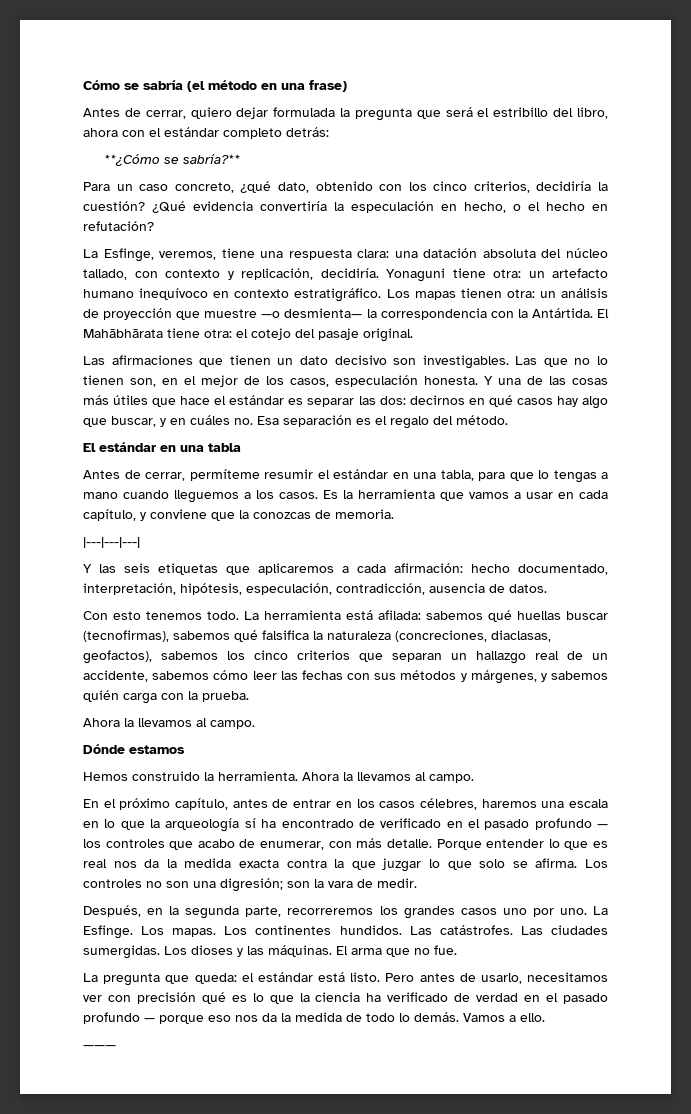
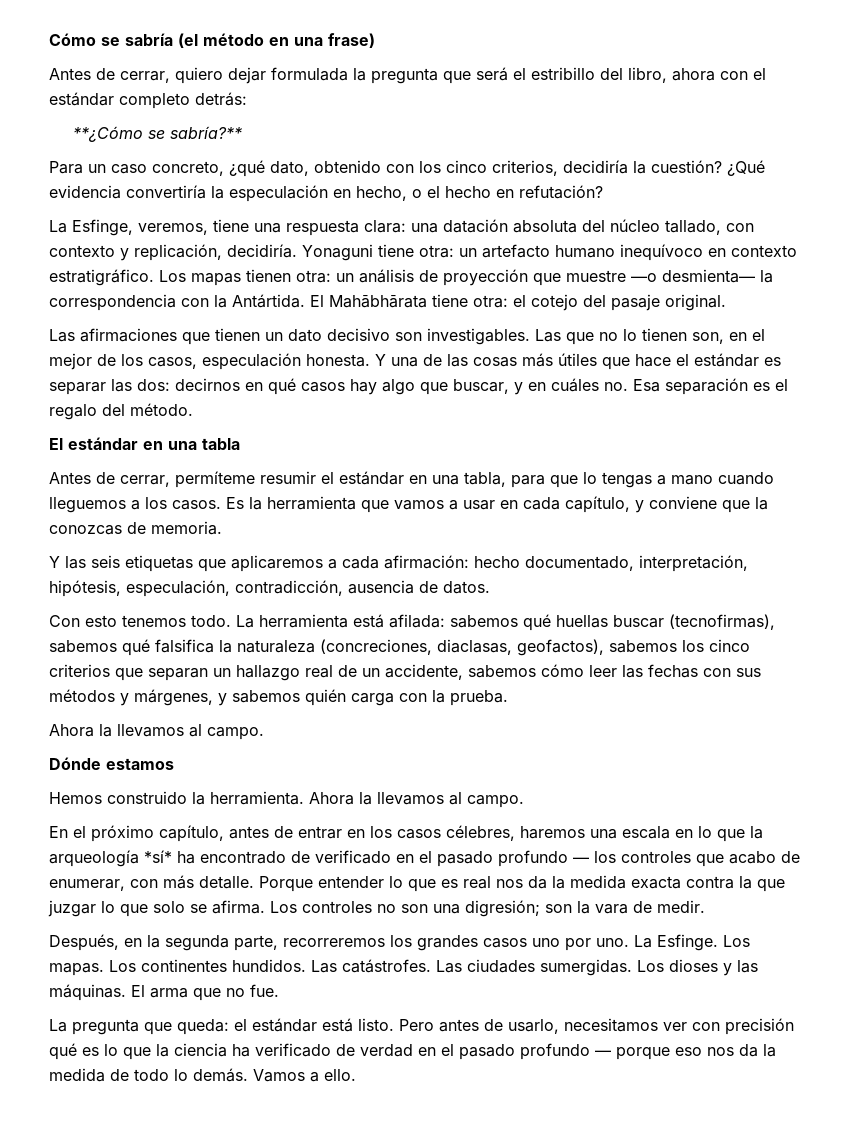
[83,537,140,548] // |---|---|---| -> (222, 528) none
[244,818,256,828] sí -> [144,850,172,863] *sí*
[83,1045,116,1049] // ——— -> (356, 1075) none

